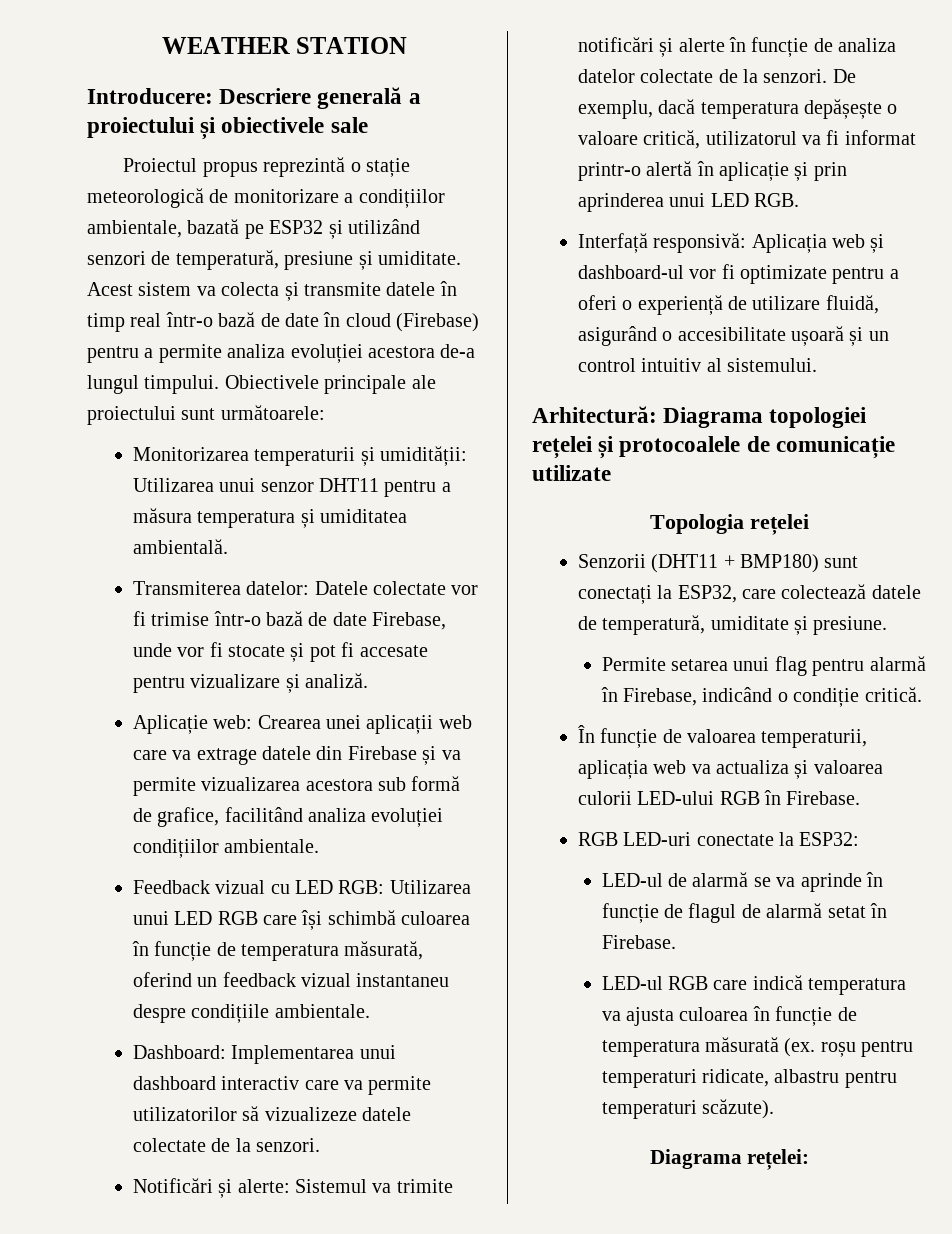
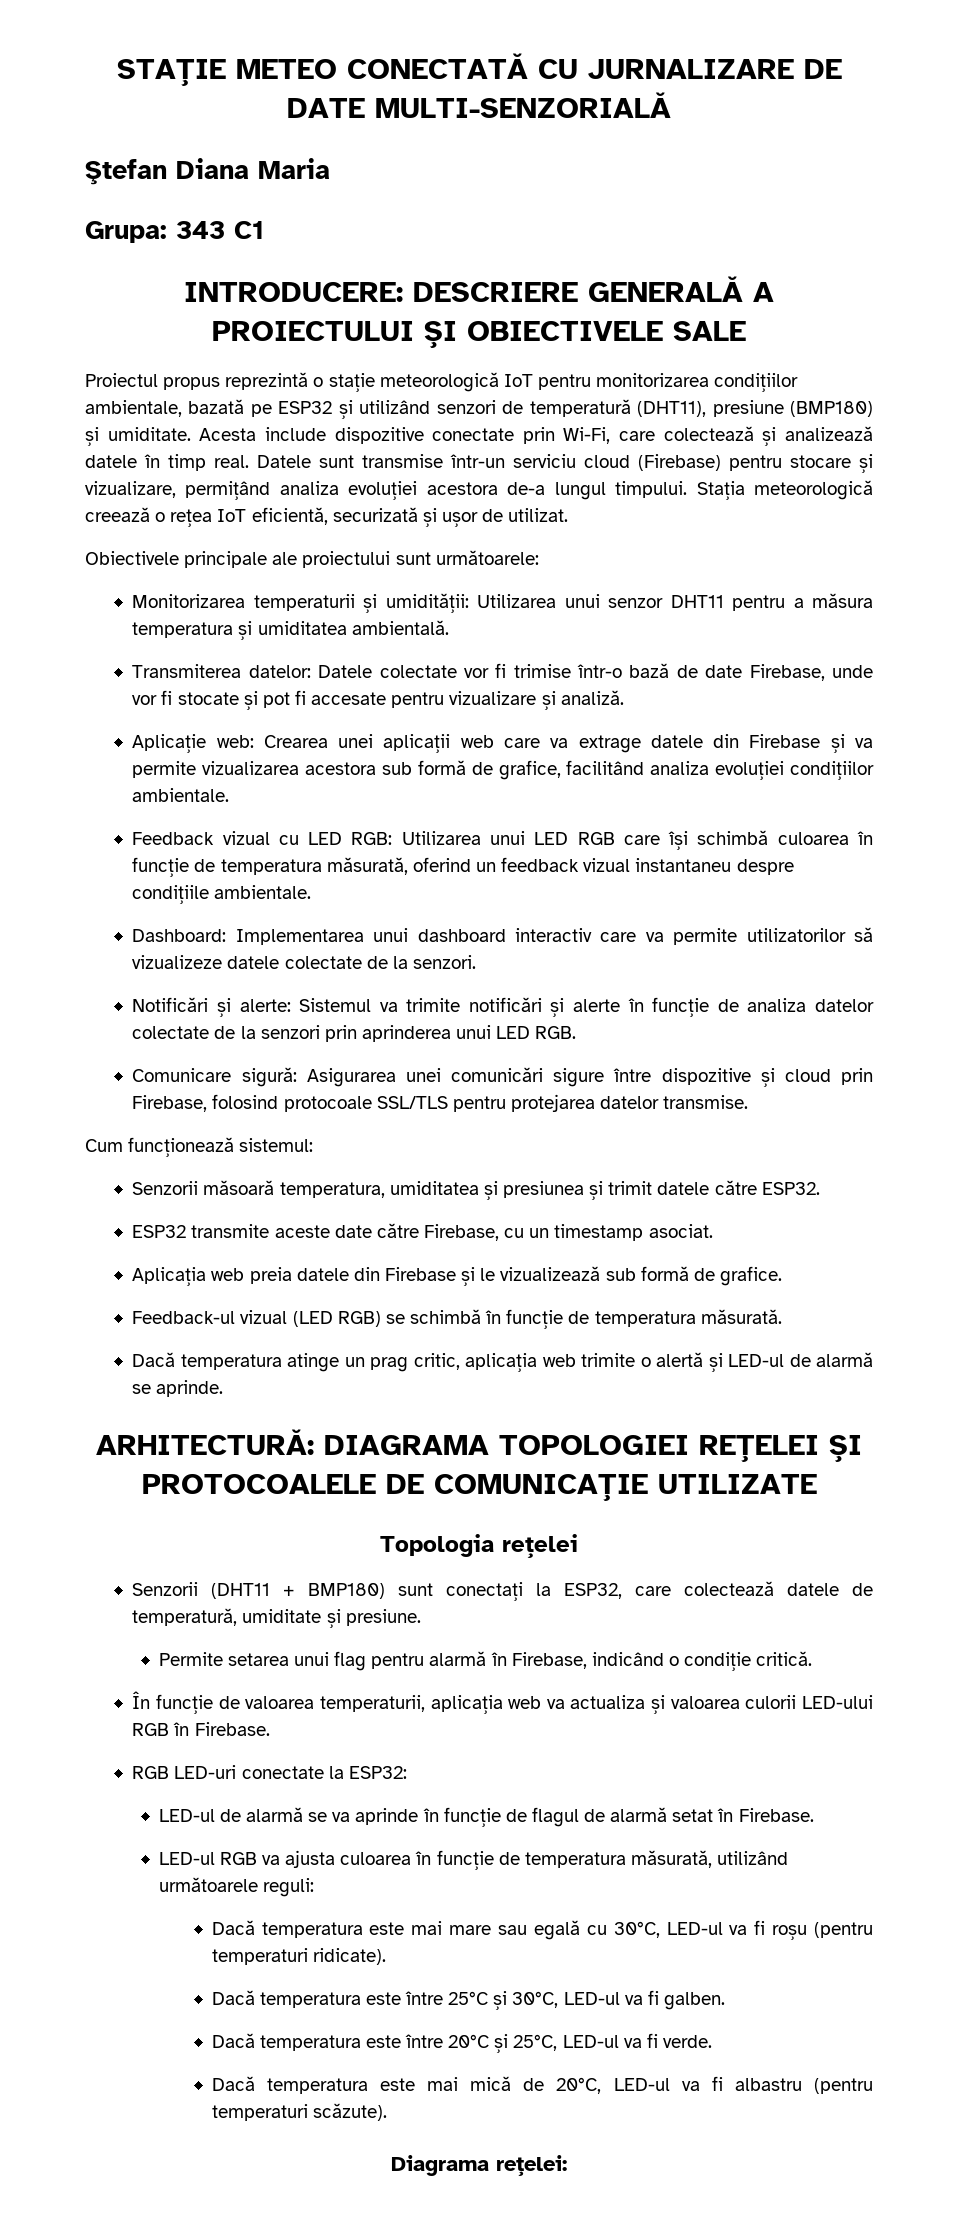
[161,37,408,54] [87,87,421,109] [87,117,368,140] WEATHER STATION // Introducere: Descriere generală a proiectului și obiectivele sale -> [116,53,842,86] [287,92,671,118] [85,158,330,185] [85,221,264,243] [184,276,774,302] [212,321,746,348] STAȚIE METEO CONECTATĂ CU JURNALIZARE DE DATE MULTI-SENZORIALĂ // Ştefan Diana Maria // Grupa: 343 C1 // INTRODUCERE: DESCRIERE GENERALĂ A PROIECTULUI ȘI OBIECTIVELE SALE
[209,189,354,203] de monitorizare a -> [503,373,710,390] IoT pentru monitorizarea
[175,250,461,270] [87,281,457,301] [87,312,480,332] [87,344,222,363] temperatură, presiune și umiditate. Acest sistem va colecta și transmite datele în timp real într-o bază de date în cloud (Firebase) pentru a permite -> [529,399,874,417] [85,426,873,446] [85,454,873,473] [85,481,271,500] temperatură (DHT11), presiune (BMP180) și umiditate. Acesta include dispozitive conectate prin Wi-Fi, care colectează și analizează datele în timp real. Datele sunt transmise într-un serviciu cloud (Firebase) pentru stocare și vizualizare, permițând
(220, 384) none -> [696,480,874,500] [85,507,569,527] Stația meteorologică creează o rețea IoT eficientă, securizată și ușor de utilizat. //
[763,69,856,83] [577,99,898,119] [577,130,916,149] [577,161,809,181] senzori. De exemplu, dacă temperatura depășește o valoare critică, utilizatorul va fi informat printr-o alertă în aplicație și -> [260,1025,320,1039] senzori
[577,233,885,253] [577,264,899,284] [577,295,879,315] [577,326,889,346] [577,358,817,372] [532,406,868,428] [532,436,895,459] [532,465,611,481] Interfață responsivă: Aplicația web și dashboard-ul vor fi optimizate pentru a oferi o experiență de utilizare fluidă, asigurând o accesibilitate ușoară și un control intuitiv al sistemului. // Arhitectură: Diagrama topologiei rețelei și protocoalele de comunicație utilizate -> [132,1067,874,1087] [132,1094,749,1112] [85,1137,314,1157] [132,1180,820,1200] [132,1223,713,1241] [132,1266,782,1286] [132,1309,782,1329] [132,1352,873,1372] [132,1380,224,1397] [96,1429,862,1462] [141,1474,817,1501] Comunicare sigură: Asigurarea unei comunicări sigure între dispozitive și cloud prin Firebase, folosind protocoale SSL/TLS pentru protejarea datelor transmise. // Cum funcționează sistemul: // Senzorii măsoară temperatura, umiditatea și presiunea și trimit datele către ESP32. // ESP32 transmite aceste date către Firebase, cu un timestamp asociat. // Aplicația web preia datele din Firebase și le vizualizează sub formă de grafice. // Feedback-ul vizual (LED RGB) se schimbă în funcție de temperatura măsurată. // Dacă temperatura atinge un prag critic, aplicația web trimite o alertă și LED-ul de alarmă se aprinde. // ARHITECTURĂ: DIAGRAMA TOPOLOGIEI REȚELEI ȘI PROTOCOALELE DE COMUNICAȚIE UTILIZATE
[713,975,907,995] care indică temperatura -> (257, 1858) none
[704,1037,914,1057] [601,1069,897,1088] măsurată (ex. roșu pentru temperaturi ridicate, albastru pentru -> [630,1850,789,1868] [158,1877,314,1897] [211,1920,873,1940] [211,1948,386,1965] [211,1990,725,2010] [211,2033,712,2053] [211,2076,873,2094] măsurată, utilizând următoarele reguli: // Dacă temperatura este mai mare sau egală cu 30°C, LED-ul va fi roșu (pentru temperaturi ridicate). // Dacă temperatura este între 25°C și 30°C, LED-ul va fi galben. // Dacă temperatura este între 20°C și 25°C, LED-ul va fi verde. // Dacă temperatura este mai mică de 20°C, LED-ul va fi albastru (pentru

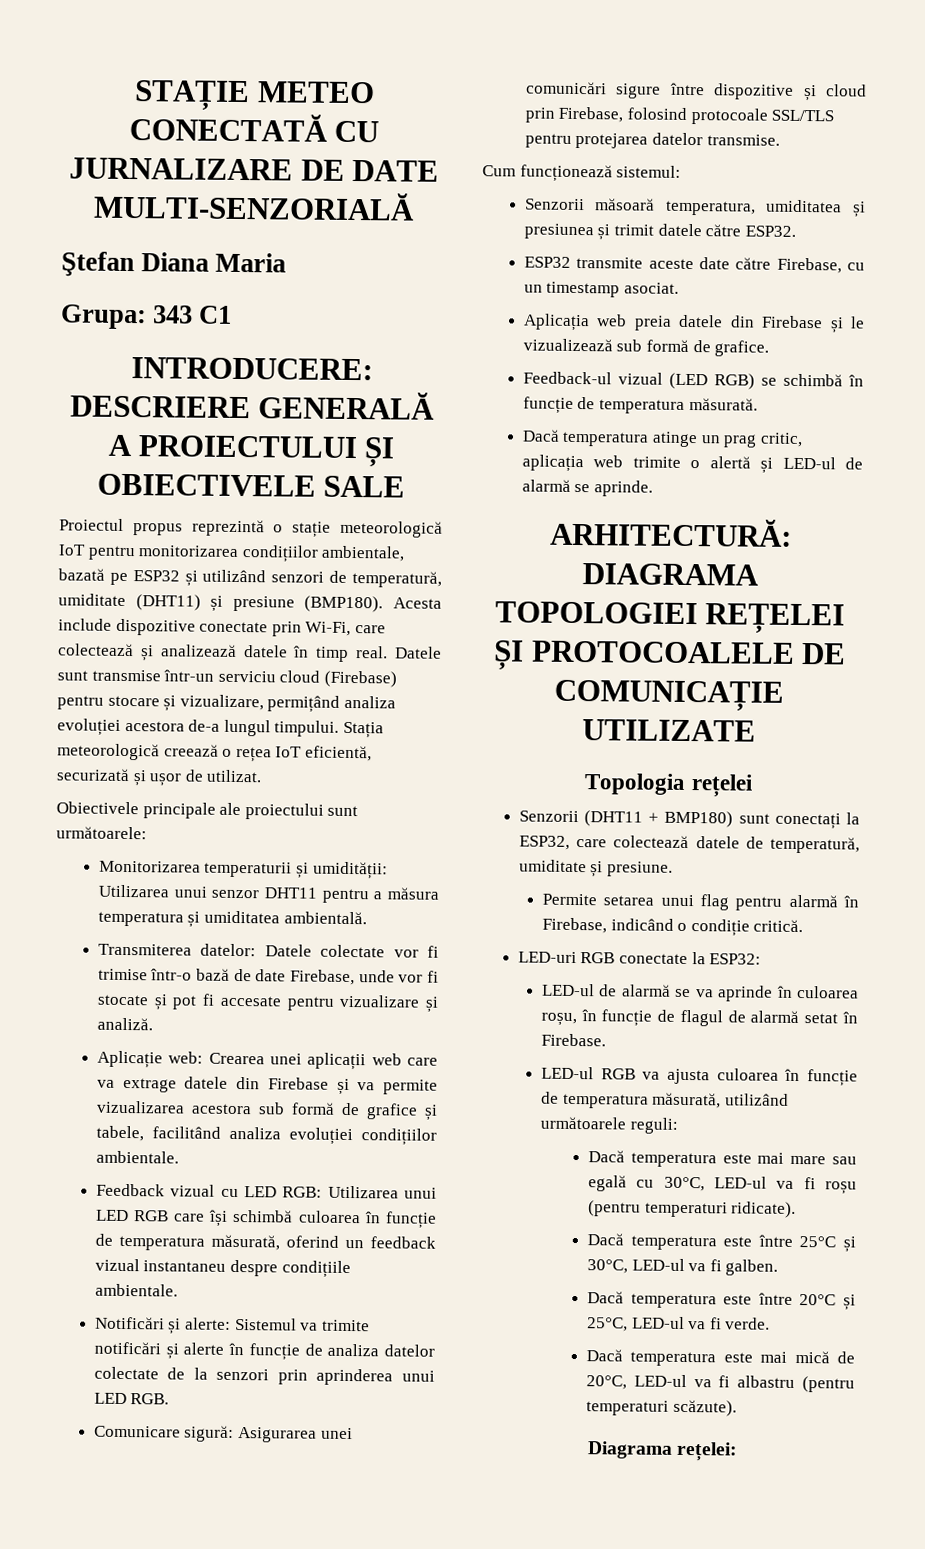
[529,399,874,417] [85,427,191,446] temperatură (DHT11), presiune (BMP180) și umiditate. -> [352,571,442,588] [58,593,384,613] temperatură, umiditate (DHT11) și presiune (BMP180).
[498,760,561,780] grafice, -> [365,1103,439,1121] [95,1125,144,1142] grafice și tabele,
[132,927,874,945] [132,955,476,969] // Dashboard: Implementarea unui dashboard interactiv care va permite utilizatorilor să vizualizeze datele colectate de la senzori. -> (178, 1290) none
[132,1691,873,1714] [132,1722,270,1736] [132,1765,237,1779] În funcție de valoarea temperaturii, aplicația web va actualiza și valoarea culorii LED-ului RGB în Firebase. // RGB LED-uri -> [517,951,616,964] LED-uri RGB
(439, 1815) none -> [797,985,859,999] [540,1009,597,1027] culoarea roșu, în

